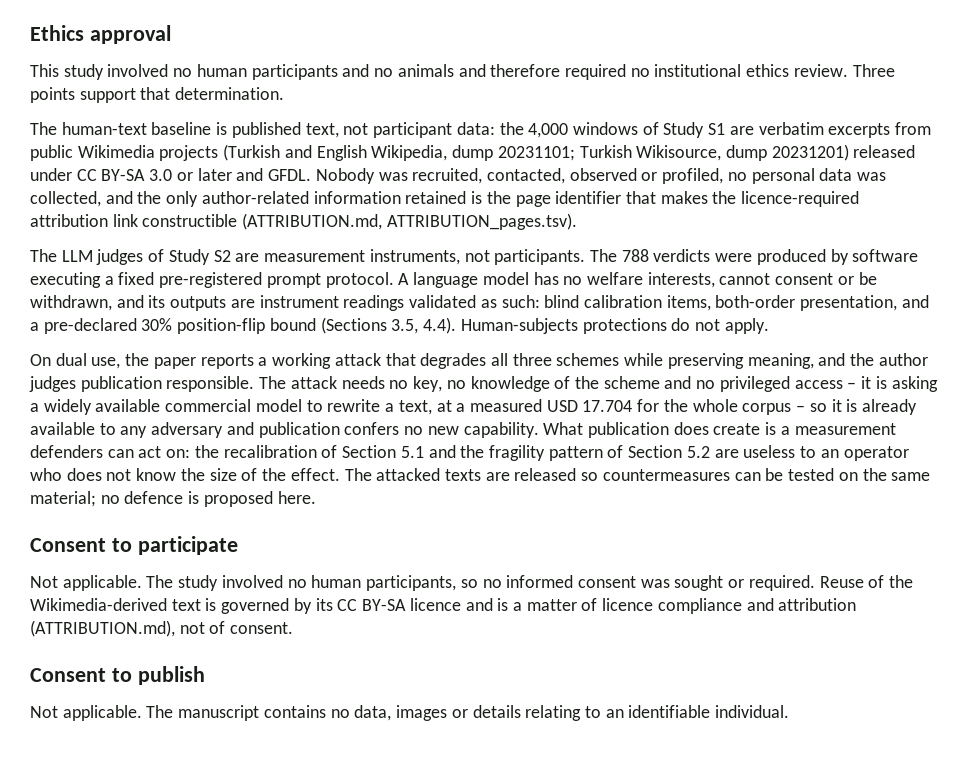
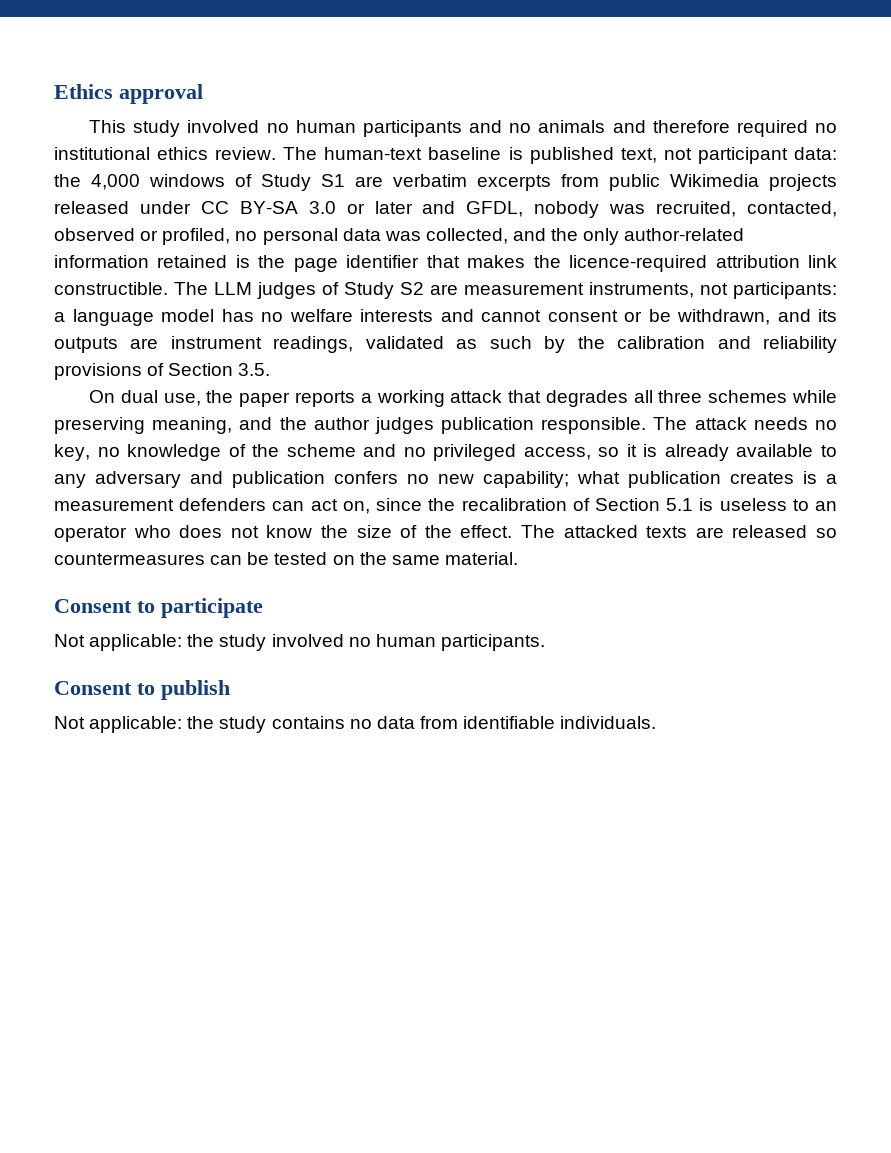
[852,64,895,77] [30,87,285,103] Three points support that determination. // -> (277, 153) none
[223,144,849,161] (Turkish and English Wikipedia, dump 20231101; Turkish Wikisource, dump 20231201) -> (837, 182) none
[268,168,375,184] GFDL. Nobody -> [466,201,600,218] GFDL, nobody
[142,213,577,230] constructible (ATTRIBUTION.md, ATTRIBUTION_pages.tsv). // -> [54,282,168,295] constructible.
[494,249,919,265] [30,272,410,288] participants. The 788 verdicts were produced by software executing a fixed pre-registered prompt protocol. A -> [733,282,837,299] [54,312,65,322] participants: a
[647,272,715,288] interests, -> [360,309,474,322] interests and
[343,295,405,311] readings -> [273,336,354,353] readings,
[501,295,929,311] [30,317,769,334] such: blind calibration items, both-order presentation, and a pre-declared 30% position-flip bound (Sections 3.5, 4.4). Human-subjects protections do not apply. -> [489,336,838,353] [54,363,271,380] such by the calibration and reliability provisions of Section 3.5.
[794,376,938,392] [30,399,806,415] access – it is asking a widely available commercial model to rewrite a text, at a measured USD 17.704 for the whole corpus – -> [523,447,591,460] access,
[463,422,761,438] capability. What publication does create -> [483,471,794,488] capability; what publication creates
[166,449,191,458] on: -> [342,498,423,514] on, since
[428,445,739,461] and the fragility pattern of Section 5.2 are -> [699,498,714,511] is
[30,491,316,507] material; no defence is proposed here. -> [444,552,518,565] material.
[62,575,914,591] [30,598,857,614] [30,620,294,637] [30,666,205,685] [30,705,790,721] applicable. The study involved no human participants, so no informed consent was sought or required. Reuse of the Wikimedia-derived text is governed by its CC BY-SA licence and is a matter of licence compliance and attribution (ATTRIBUTION.md), not of consent. // Consent to publish // Not applicable. The manuscript contains no data, images or details relating to an identifiable individual. -> [89,634,545,651] [54,680,230,700] [54,716,657,733] applicable: the study involved no human participants. // Consent to publish // Not applicable: the study contains no data from identifiable individuals.

